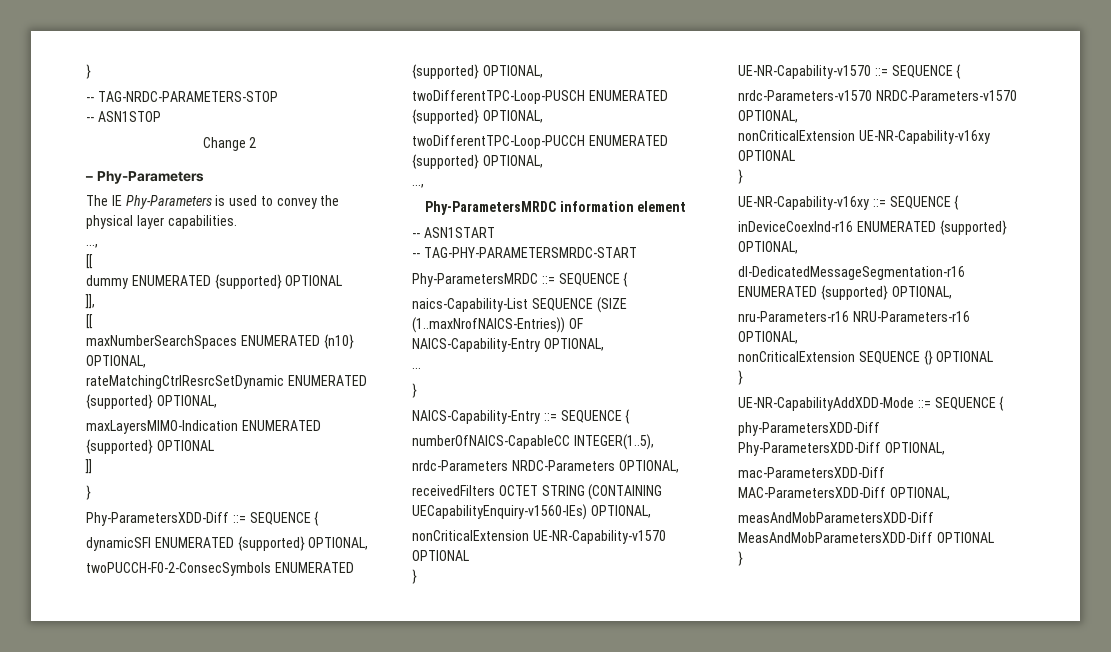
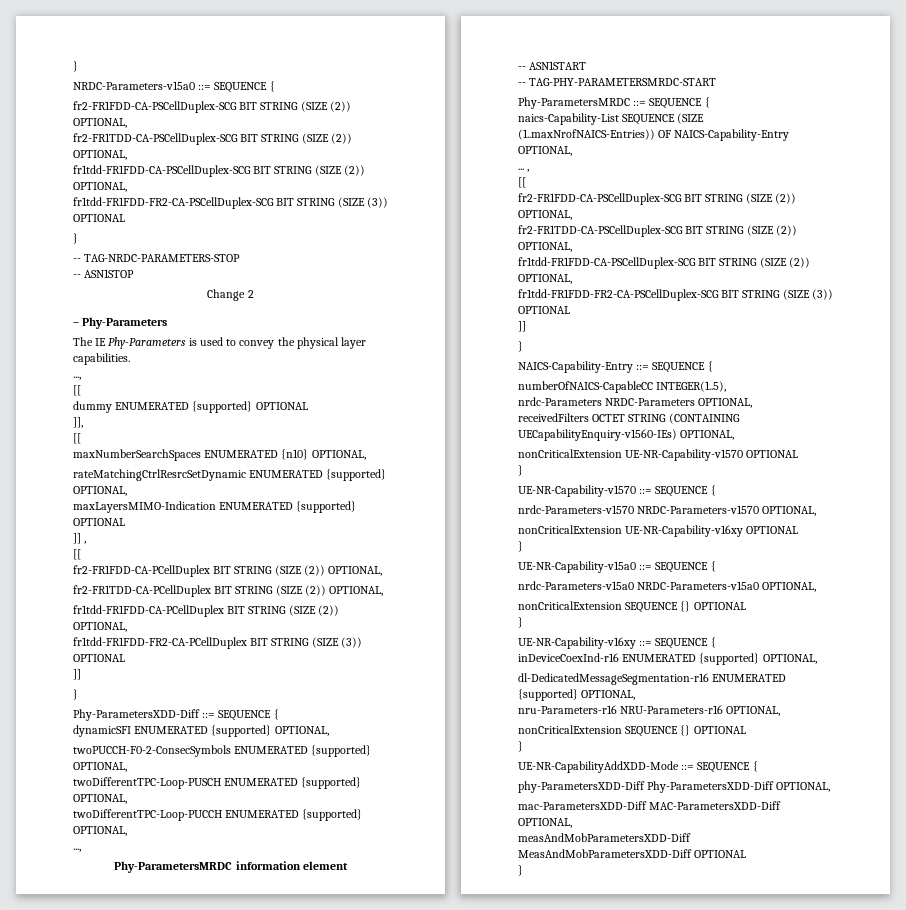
[86,64,91,79] } -> [73,61,78,72] [73,81,275,93] [73,101,351,113] [73,118,127,128] [73,133,352,145] [73,150,127,160] [73,165,365,177] [73,182,127,192] [73,197,388,209] [73,214,125,222] [73,233,78,244] } // NRDC-Parameters-v15a0 ::= SEQUENCE { // fr2-FR1FDD-CA-PSCellDuplex-SCG BIT STRING (SIZE (2)) OPTIONAL, // fr2-FR1TDD-CA-PSCellDuplex-SCG BIT STRING (SIZE (2)) OPTIONAL, // fr1tdd-FR1FDD-CA-PSCellDuplex-SCG BIT STRING (SIZE (2)) OPTIONAL, // fr1tdd-FR1FDD-FR2-CA-PSCellDuplex-SCG BIT STRING (SIZE (3)) OPTIONAL // }
(214, 445) none -> [73,533,87,544] [73,549,81,560] [73,565,383,577] [73,585,384,597] [73,605,339,617] [73,622,127,632] [73,637,362,649] [73,654,125,662] // ]] , // [[ // fr2-FR1FDD-CA-PCellDuplex BIT STRING (SIZE (2)) OPTIONAL, // fr2-FR1TDD-CA-PCellDuplex BIT STRING (SIZE (2)) OPTIONAL, // fr1tdd-FR1FDD-CA-PCellDuplex BIT STRING (SIZE (2)) OPTIONAL, // fr1tdd-FR1FDD-FR2-CA-PCellDuplex BIT STRING (SIZE (3)) OPTIONAL
(421, 368) none -> [527,169,530,172] [518,177,526,188] [518,193,796,205] [518,210,572,220] [518,225,797,237] [518,242,572,252] [518,257,810,269] [518,274,572,284] [518,289,833,301] [518,306,570,314] [518,321,526,332] , // [[ // fr2-FR1FDD-CA-PSCellDuplex-SCG BIT STRING (SIZE (2)) OPTIONAL, // fr2-FR1TDD-CA-PSCellDuplex-SCG BIT STRING (SIZE (2)) OPTIONAL, // fr1tdd-FR1FDD-CA-PSCellDuplex-SCG BIT STRING (SIZE (2)) OPTIONAL, // fr1tdd-FR1FDD-FR2-CA-PSCellDuplex-SCG BIT STRING (SIZE (3)) OPTIONAL // ]]
(743, 176) none -> [518,561,716,573] [518,581,817,592] [518,601,746,613] [518,617,523,628] // UE-NR-Capability-v15a0 ::= SEQUENCE { // nrdc-Parameters-v15a0 NRDC-Parameters-v15a0 OPTIONAL, // nonCriticalExtension SEQUENCE {} OPTIONAL // }

